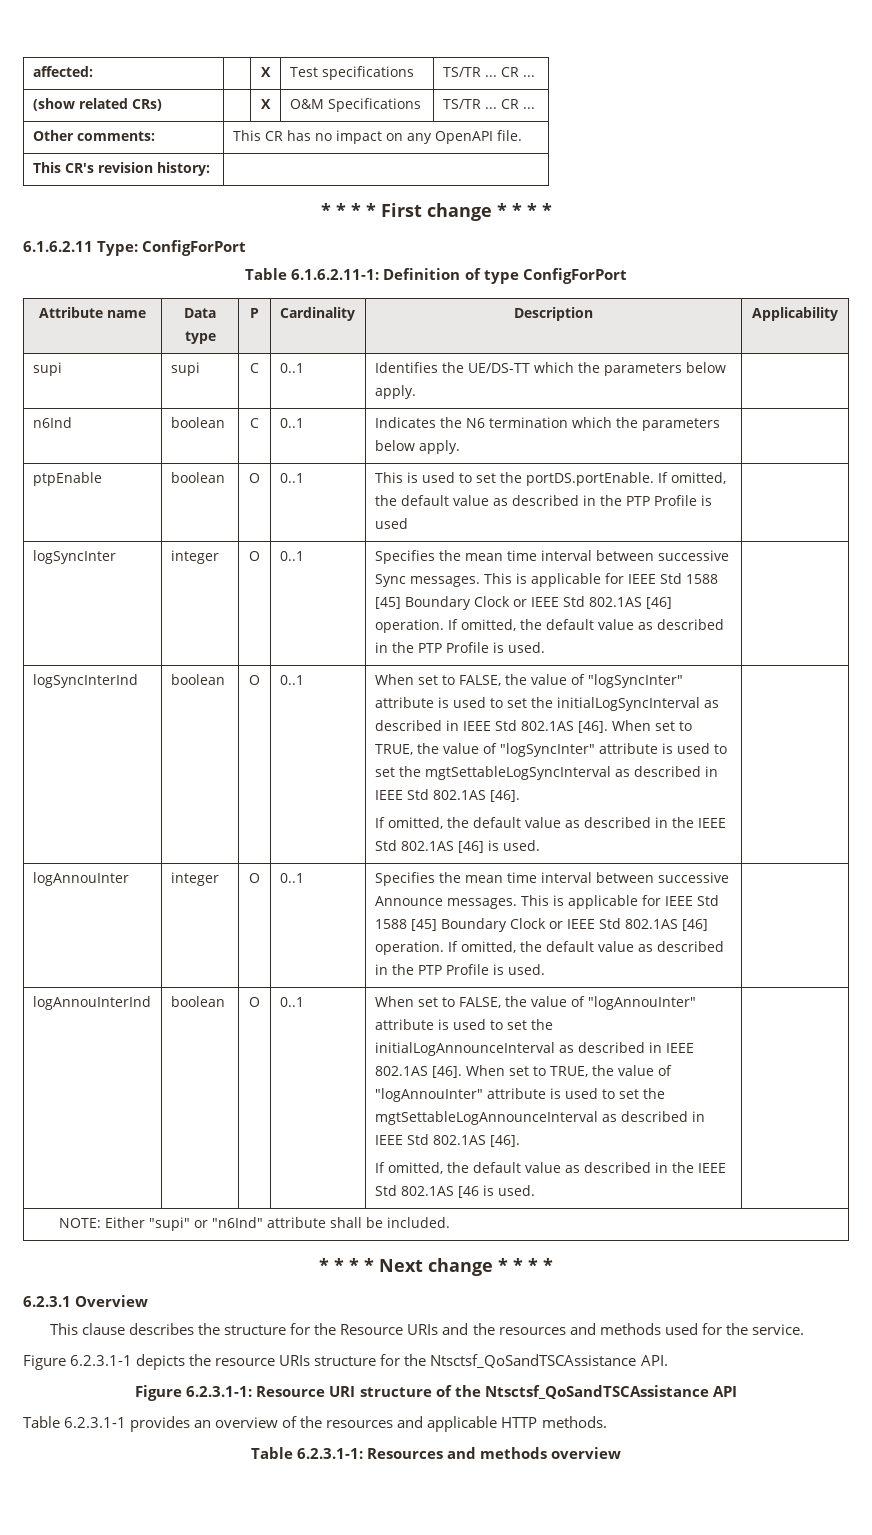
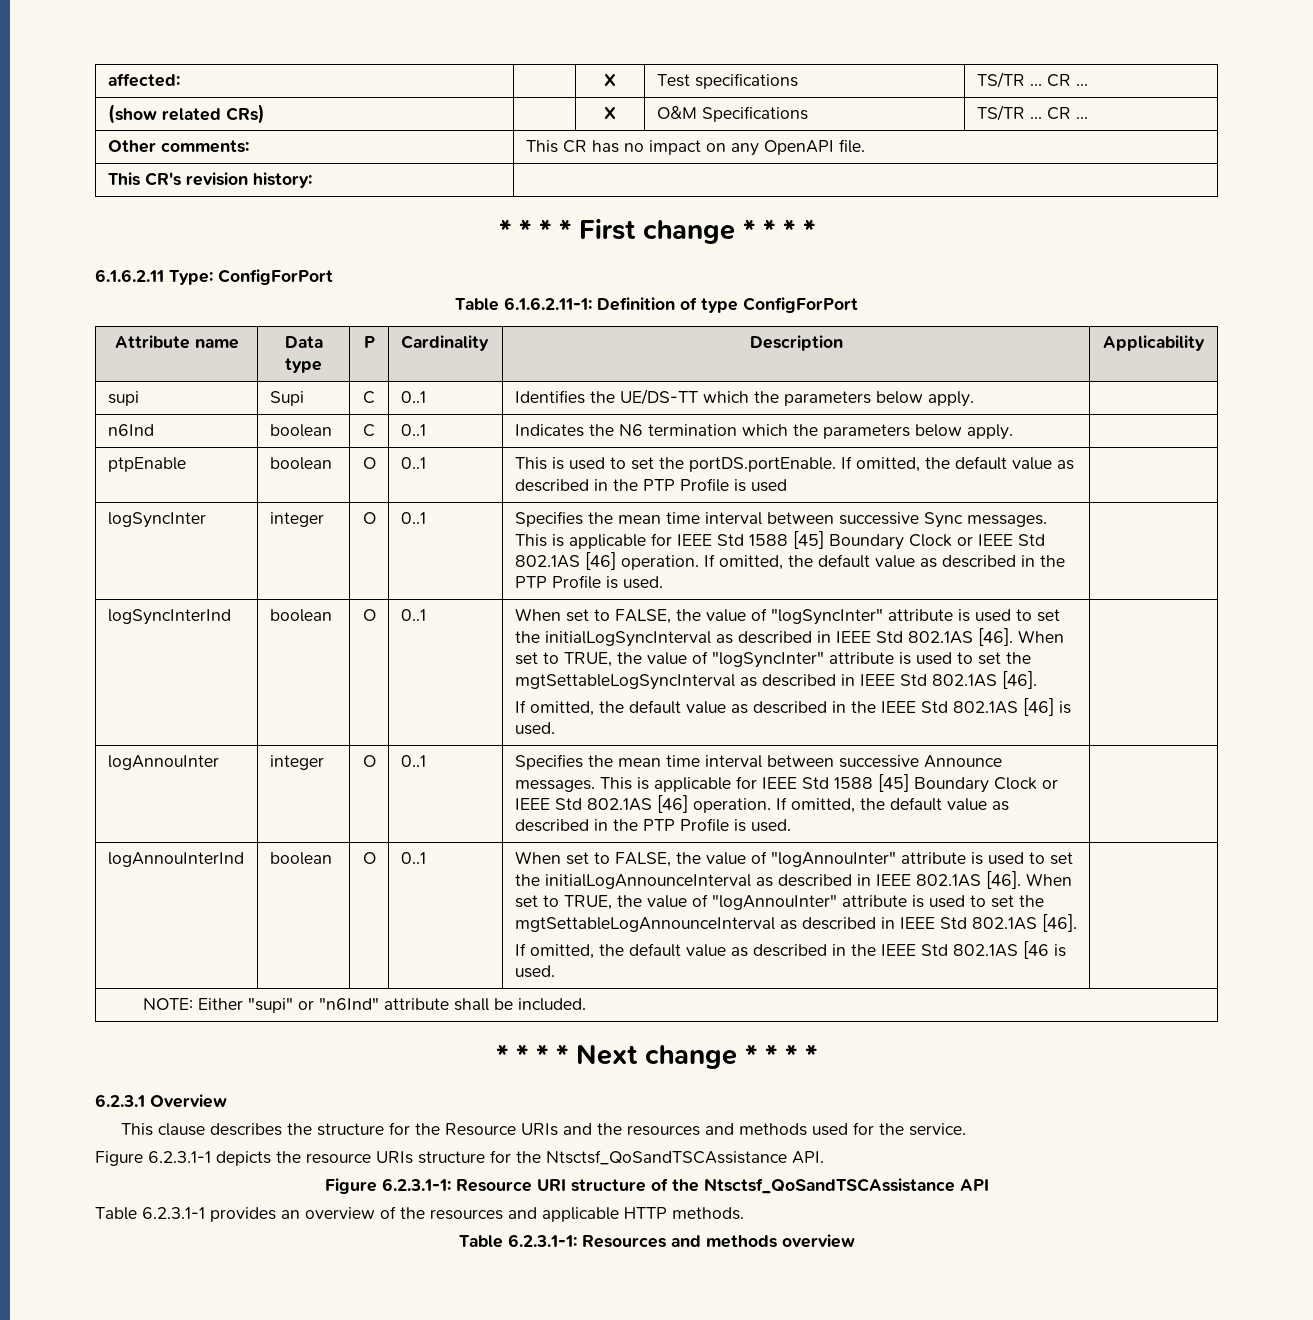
[170,362,200,376] supi -> [269,391,304,406] Supi

